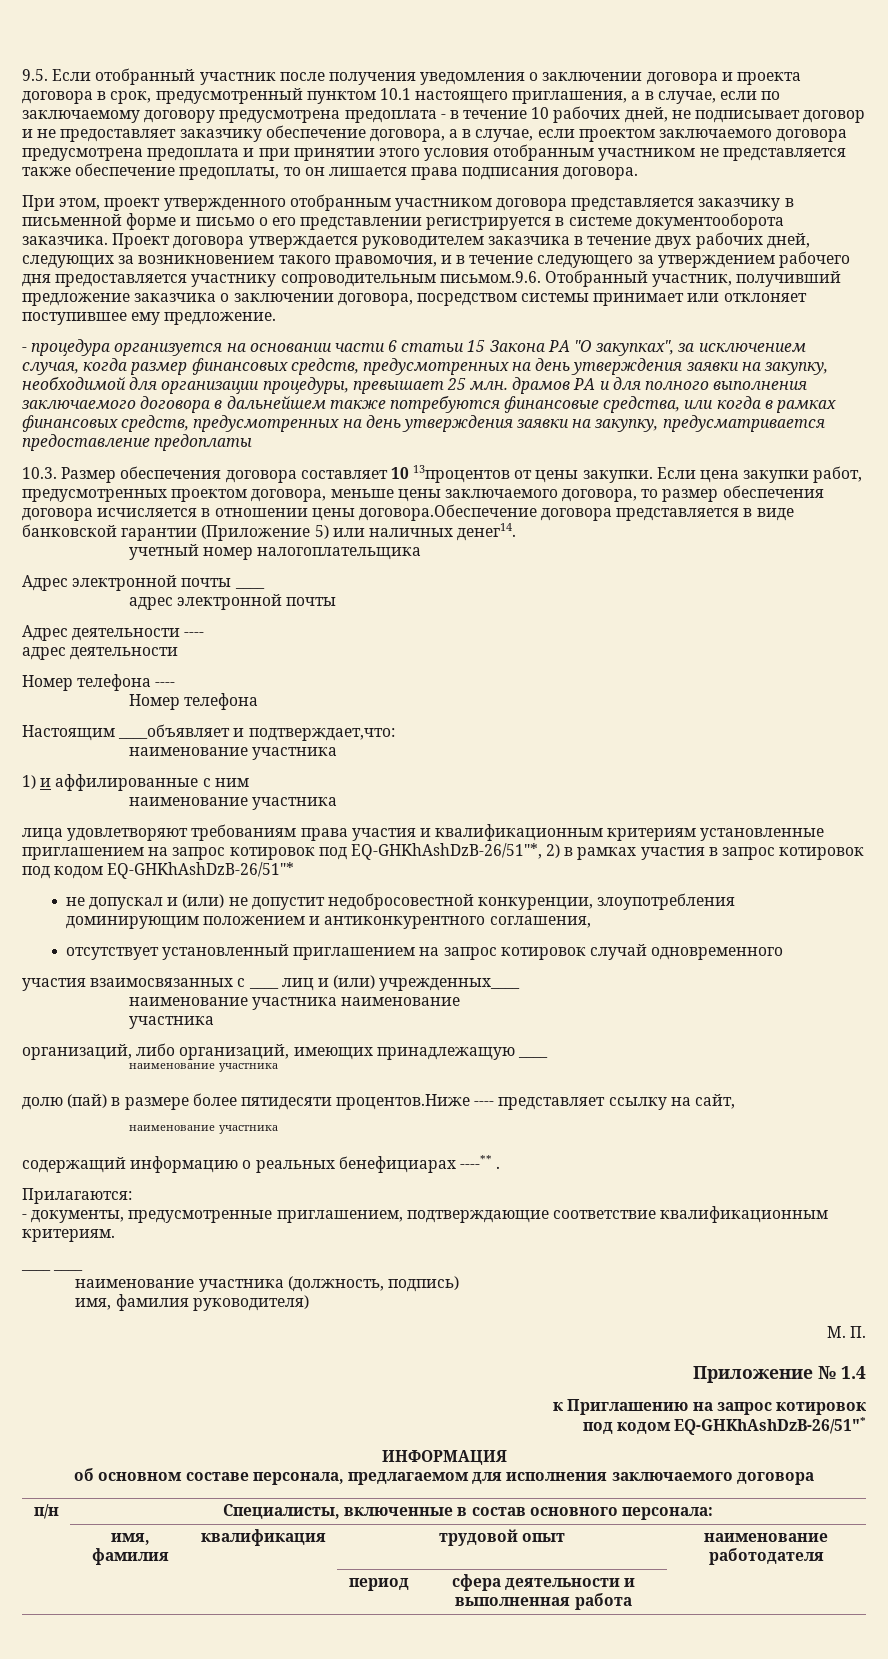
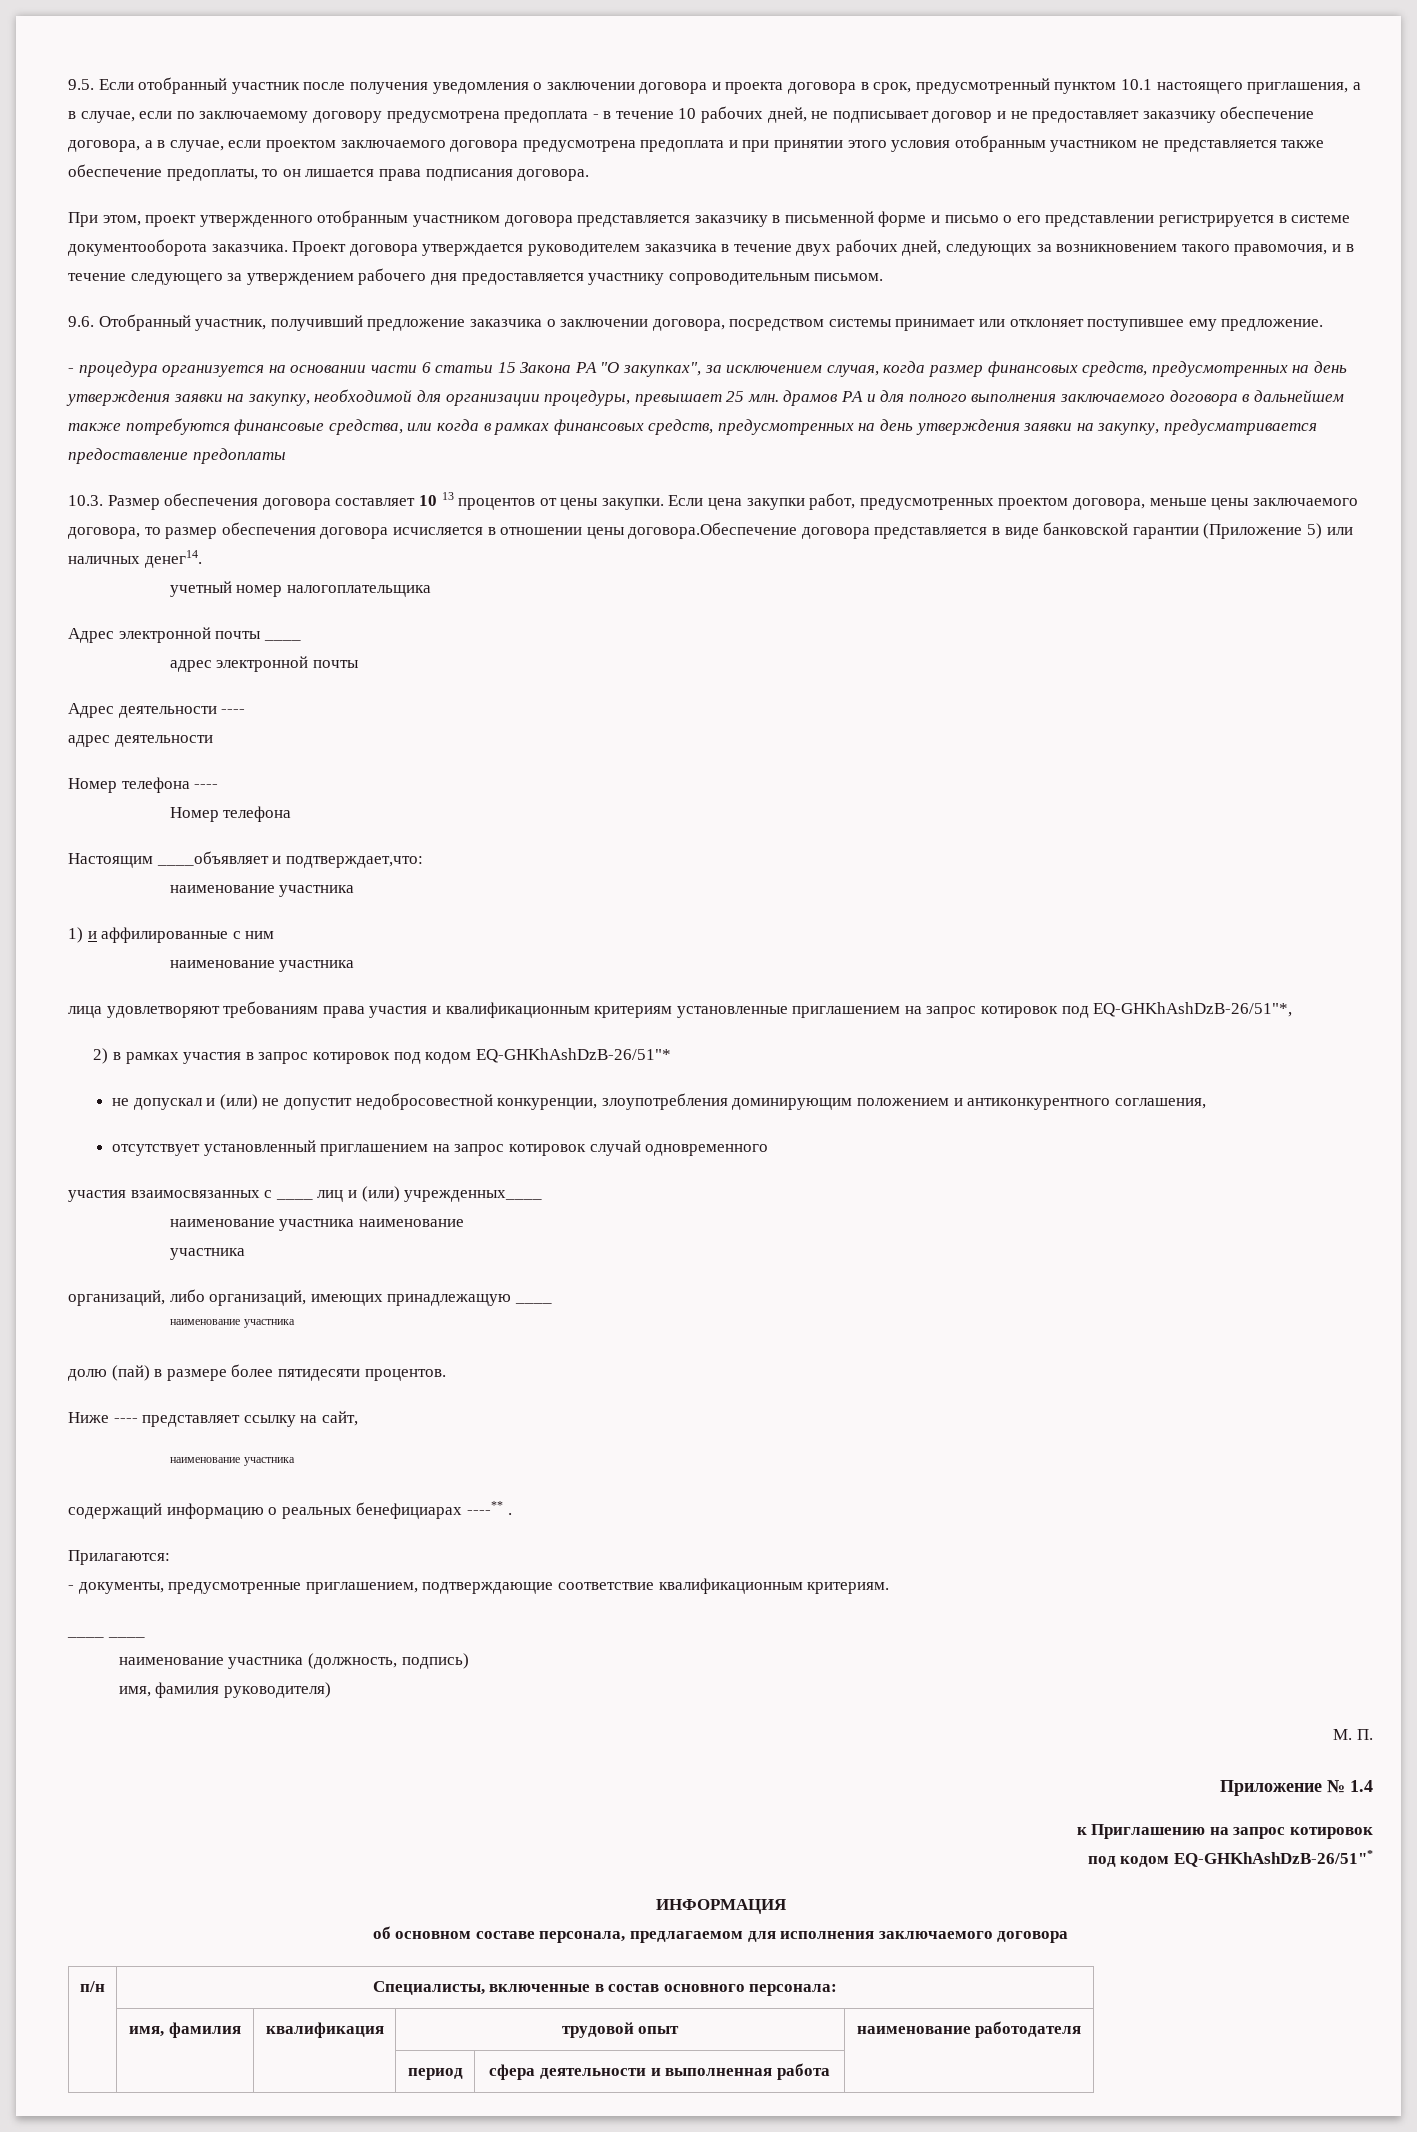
[439,271,541,283] письмом.9.6. -> [814,273,884,281] [68,316,94,327] письмом. // 9.6.
[413,465,511,483] 13процентов -> [441,492,536,510] 13 процентов
(542, 851) none -> (1293, 1009) //
[336,1094,471,1110] процентов.Ниже -> [364,1369,446,1381] [68,1412,109,1423] процентов. // Ниже

